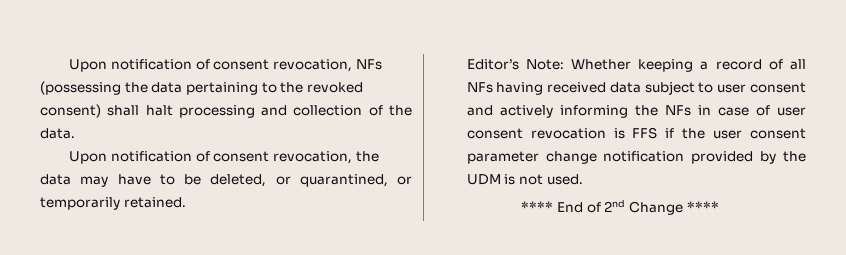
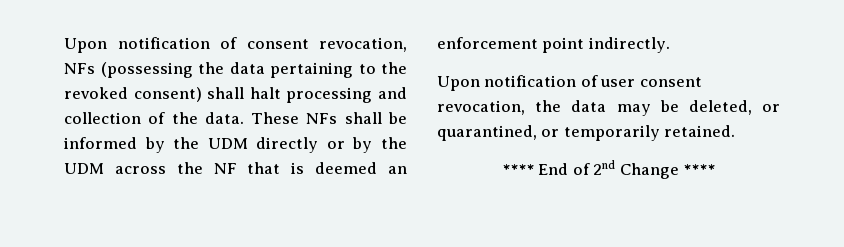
[69,151,210,164] // Upon notification of -> [251,112,407,124] [64,137,407,153] [64,162,407,174] [437,37,670,53] [437,75,636,91] These NFs shall be informed by the UDM directly or by the UDM across the NF that is deemed an enforcement point indirectly. // Upon notification of user
[117,174,175,185] have to -> (651, 110) none
[466,59,806,72] [466,81,806,95] [466,105,806,118] [466,127,807,139] [466,151,806,164] [466,174,583,185] // Editor’s Note: Whether keeping a record of all NFs having received data subject to user consent and actively informing the NFs in case of user consent revocation is FFS if the user consent parameter change notification provided by the UDM is not used. -> (736, 131) none

